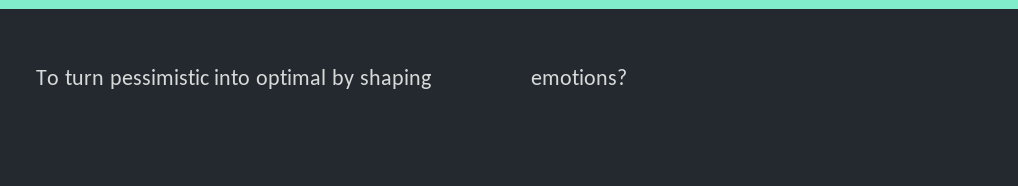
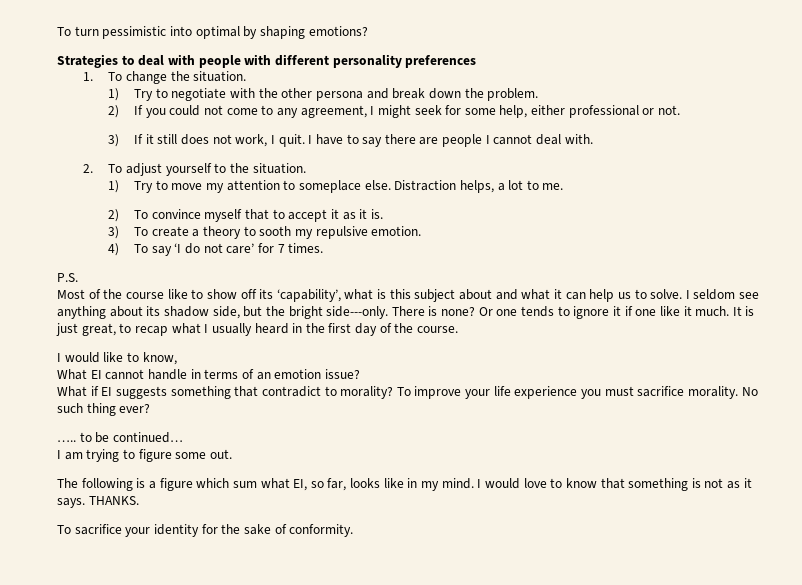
(627, 77) none -> [57,54,477,68] [82,71,247,84] [108,88,539,101] [108,105,681,118] [108,134,593,147] [82,163,306,176] [108,180,564,193] [108,209,383,222] [108,226,422,239] [108,243,324,256] [57,273,78,282] [57,289,760,302] [57,306,755,319] [56,323,459,336] [57,352,177,365] [57,369,360,380] [57,386,758,399] [57,403,151,416] [57,432,183,443] [57,449,232,462] [57,478,752,491] [57,496,139,508] [57,524,354,537] // Strategies to deal with people with different personality preferences // 1. To change the situation. // 1) Try to negotiate with the other persona and break down the problem. // 2) If you could not come to any agreement, I might seek for some help, either professional or not. // 3) If it still does not work, I quit. I have to say there are people I cannot deal with. // 2. To adjust yourself to the situation. // 1) Try to move my attention to someplace else. Distraction helps, a lot to me. // 2) To convince myself that to accept it as it is. // 3) To create a theory to sooth my repulsive emotion. // 4) To say ‘I do not care’ for 7 times. // P.S. // Most of the course like to show off its ‘capability’, what is this subject about and what it can help us to solve. I seldom see anything about its shadow side, but the bright side---only. There is none? Or one tends to ignore it if one like it much. It is just great, to recap what I usually heard in the first day of the course. // I would like to know, // What EI cannot handle in terms of an emotion issue? // What if EI suggests something that contradict to morality? To improve your life experience you must sacrifice morality. No such thing ever? // ….. to be continued… // I am trying to figure some out. // The following is a figure which sum what EI, so far, looks like in my mind. I would love to know that something is not as it says. THANKS. // To sacrifice your identity for the sake of conformity.

